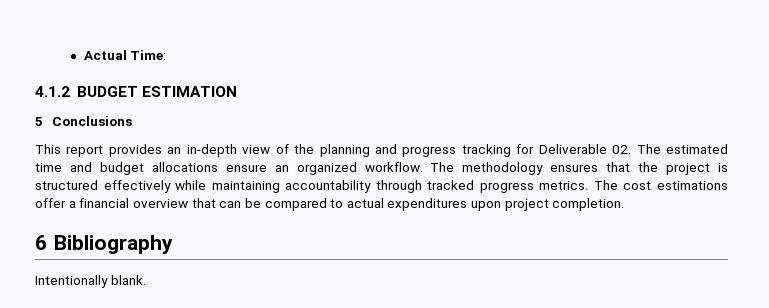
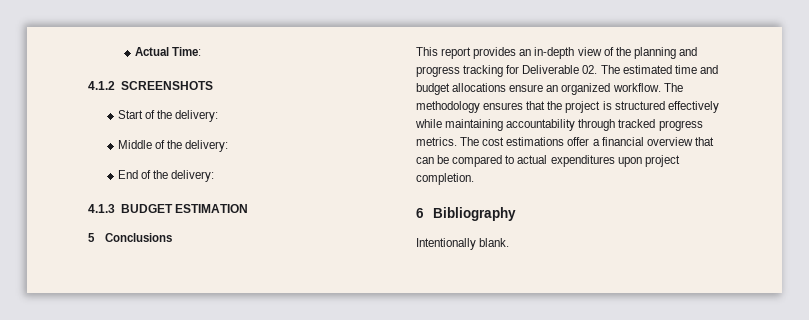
(70, 91) none -> [120,81,213,90] [118,110,219,122] [118,140,229,152] [118,170,215,182] [88,204,115,213] SCREENSHOTS // Start of the delivery: // Middle of the delivery: // End of the delivery: // 4.1.3

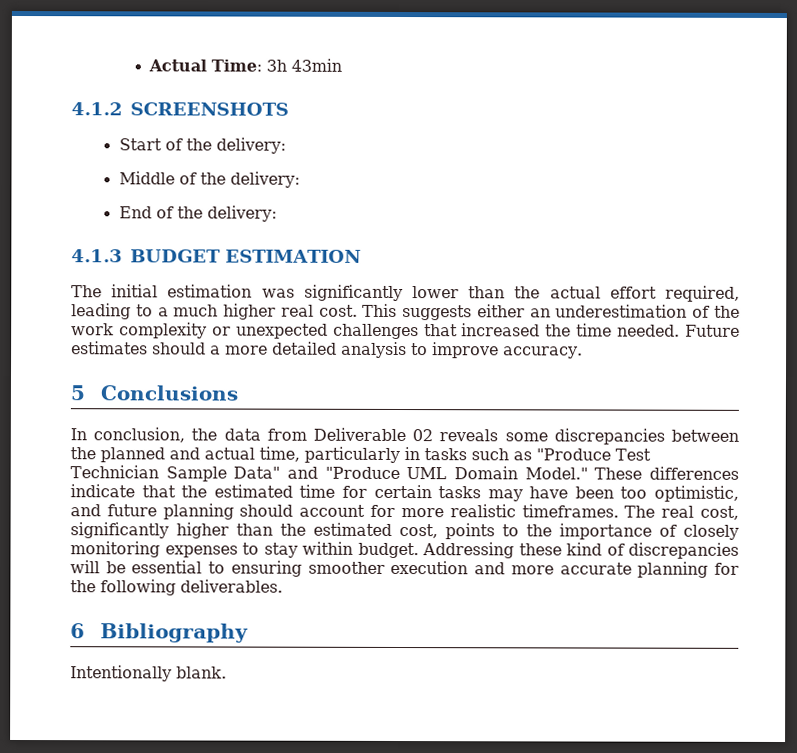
(202, 51) none -> [266,58,343,72] 3h 43min
[88,233,173,242] [416,47,697,59] [416,65,718,77] [416,83,683,95] [416,101,719,113] [415,119,703,131] [416,137,714,146] [416,155,680,167] [416,173,474,185] 5 Conclusions // This report provides an in-depth view of the planning and progress tracking for Deliverable 02. The estimated time and budget allocations ensure an organized workflow. The methodology ensures that the project is structured effectively while maintaining accountability through tracked progress metrics. The cost estimations offer a financial overview that can be compared to actual expenditures upon project completion. -> [71,284,740,302] [71,303,740,321] [71,322,740,340] [71,341,583,359] [70,385,239,401] [70,427,739,445] [70,446,651,464] [70,465,739,482] [70,484,739,502] [70,503,740,520] [70,522,739,540] [70,541,739,559] [70,560,740,578] [70,579,283,596] The initial estimation was significantly lower than the actual effort required, leading to a much higher real cost. This suggests either an underestimation of the work complexity or unexpected challenges that increased the time needed. Future estimates should a more detailed analysis to improve accuracy. // 5 Conclusions // In conclusion, the data from Deliverable 02 reveals some discrepancies between the planned and actual time, particularly in tasks such as "Produce Test Technician Sample Data" and "Produce UML Domain Model." These differences indicate that the estimated time for certain tasks may have been too optimistic, and future planning should account for more realistic timeframes. The real cost, significantly higher than the estimated cost, points to the importance of closely monitoring expenses to stay within budget. Addressing these kind of discrepancies will be essential to ensuring smoother execution and more accurate planning for the following deliverables.

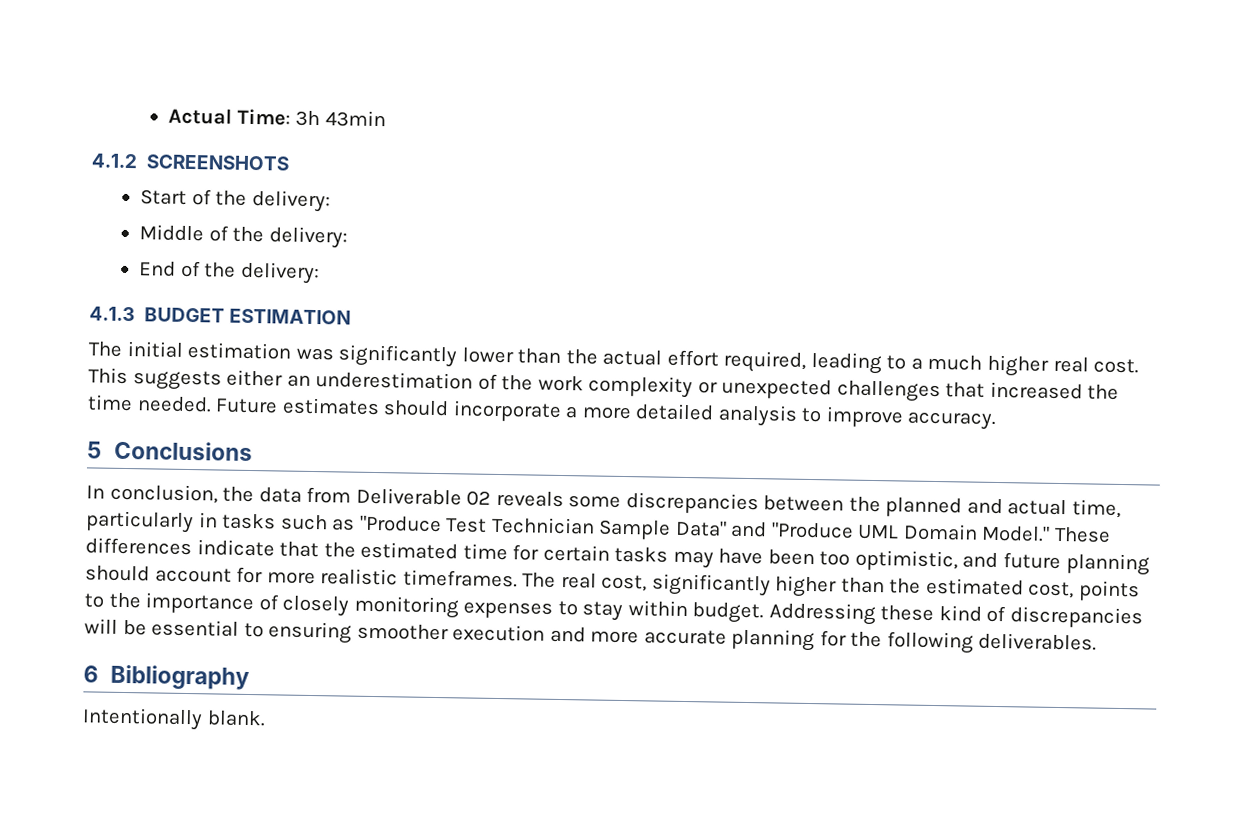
(206, 348) none -> [452,400,562,422] incorporate

